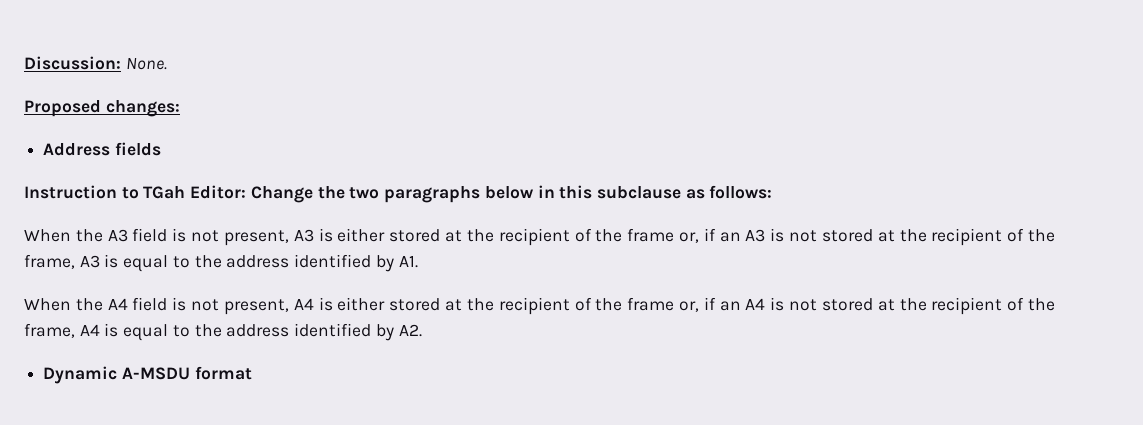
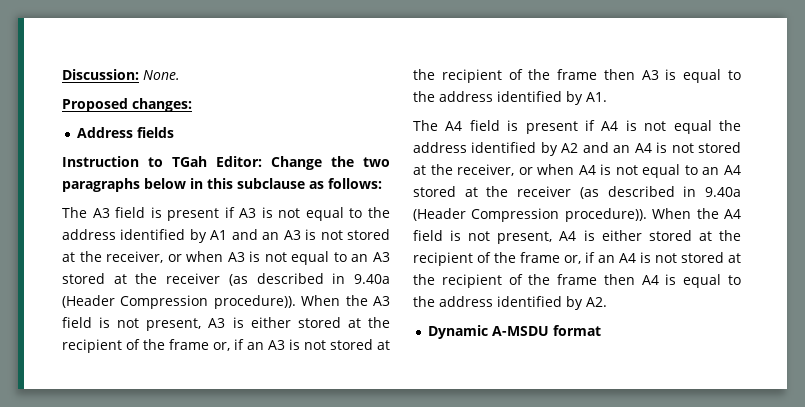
(773, 192) none -> [62,207,390,221] [62,229,391,243] [62,251,390,265] [62,273,391,286] [62,295,296,309] The A3 field is present if A3 is not equal to the address identified by A1 and an A3 is not stored at the receiver, or when A3 is not equal to an A3 stored at the receiver (as described in 9.40a (Header Compression procedure)).
[24,254,75,269] frame, -> [557,69,635,80] frame then
(418, 261) none -> [413,120,741,134] [413,142,741,156] [413,164,741,178] [413,186,741,199] [413,208,647,222] The A4 field is present if A4 is not equal the address identified by A2 and an A4 is not stored at the receiver, or when A4 is not equal to an A4 stored at the receiver (as described in 9.40a (Header Compression procedure)).
[24,323,75,338] frame, -> [557,274,635,285] frame then

